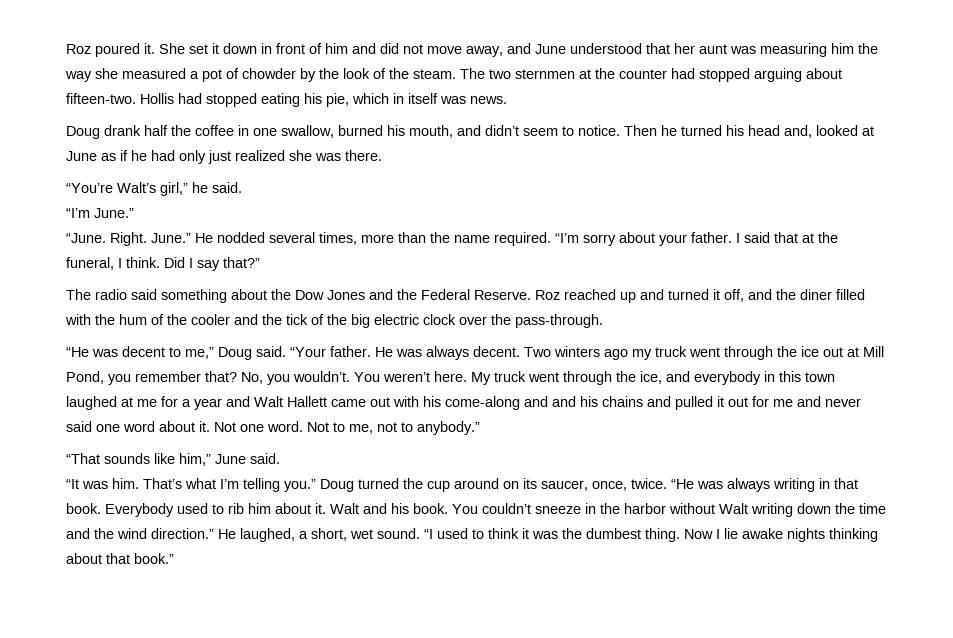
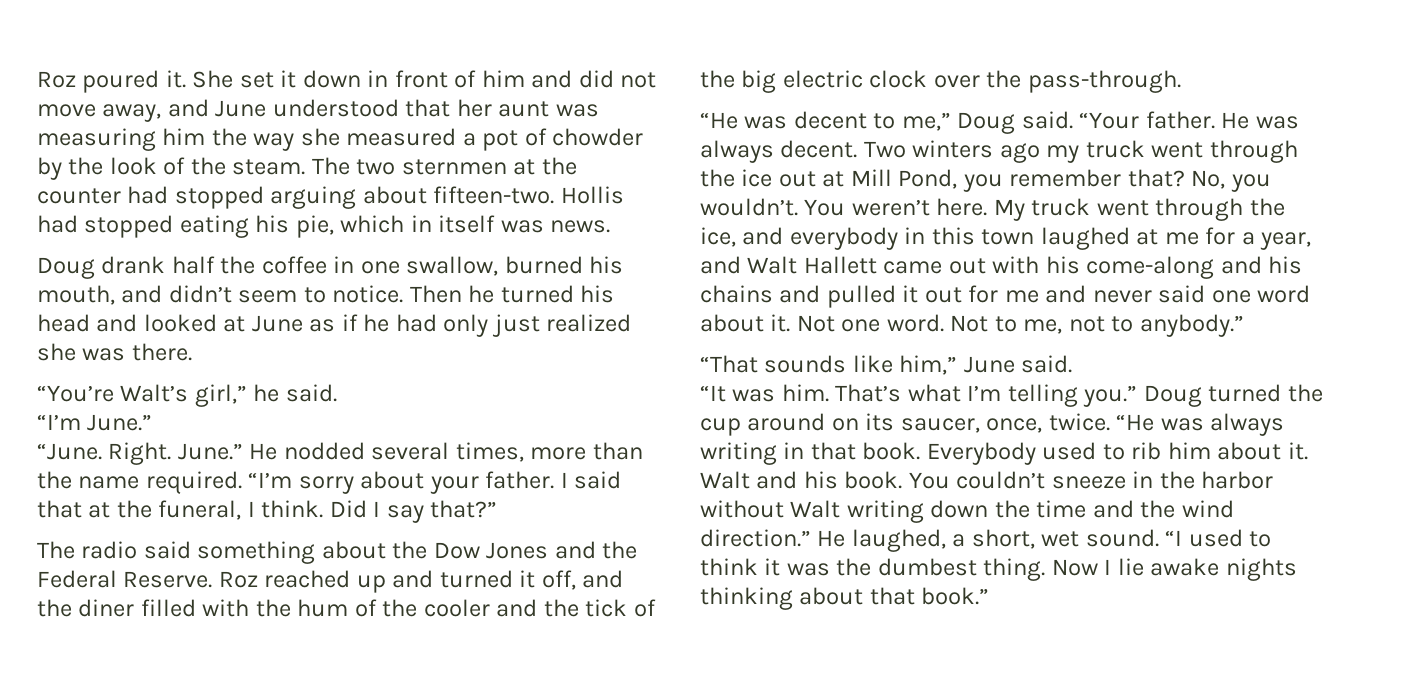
[784,125,812,138] and, -> [96,314,138,332] and
[194,398,222,410] year -> [1260,232,1312,250] year,
[552,396,576,407] and -> (1262, 265) none

